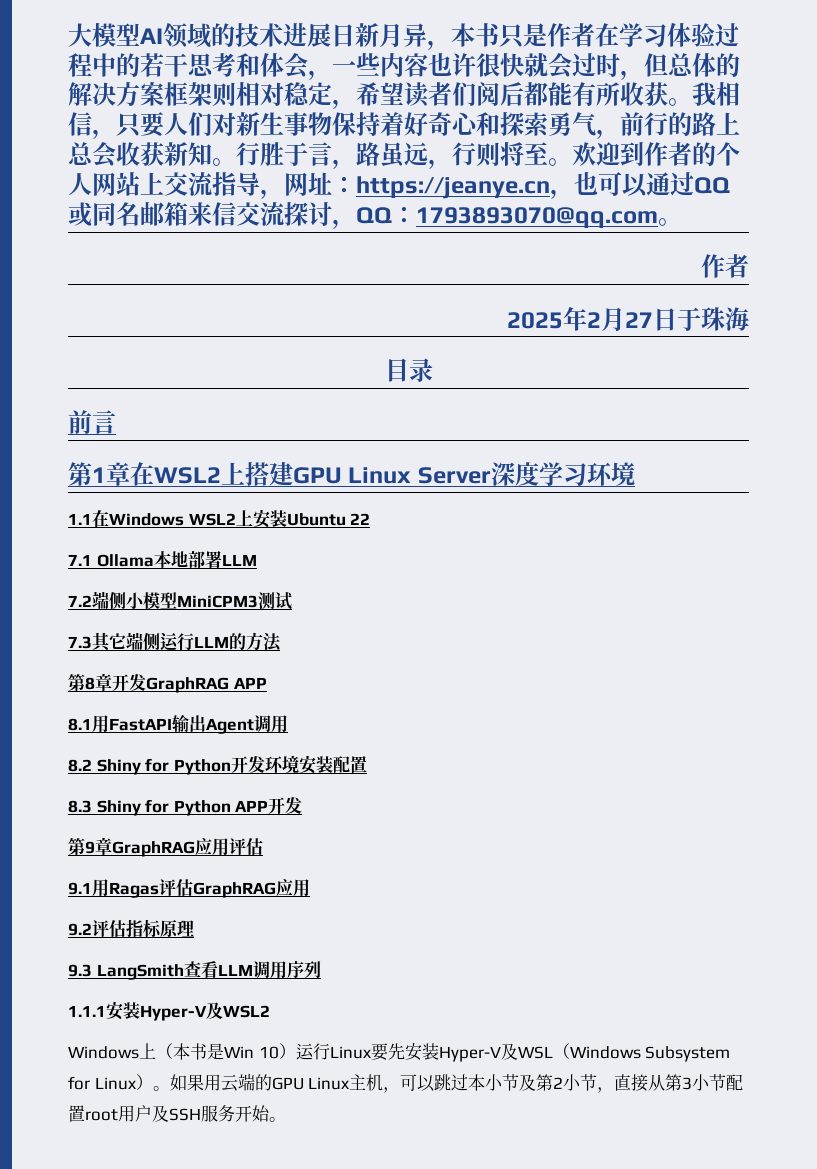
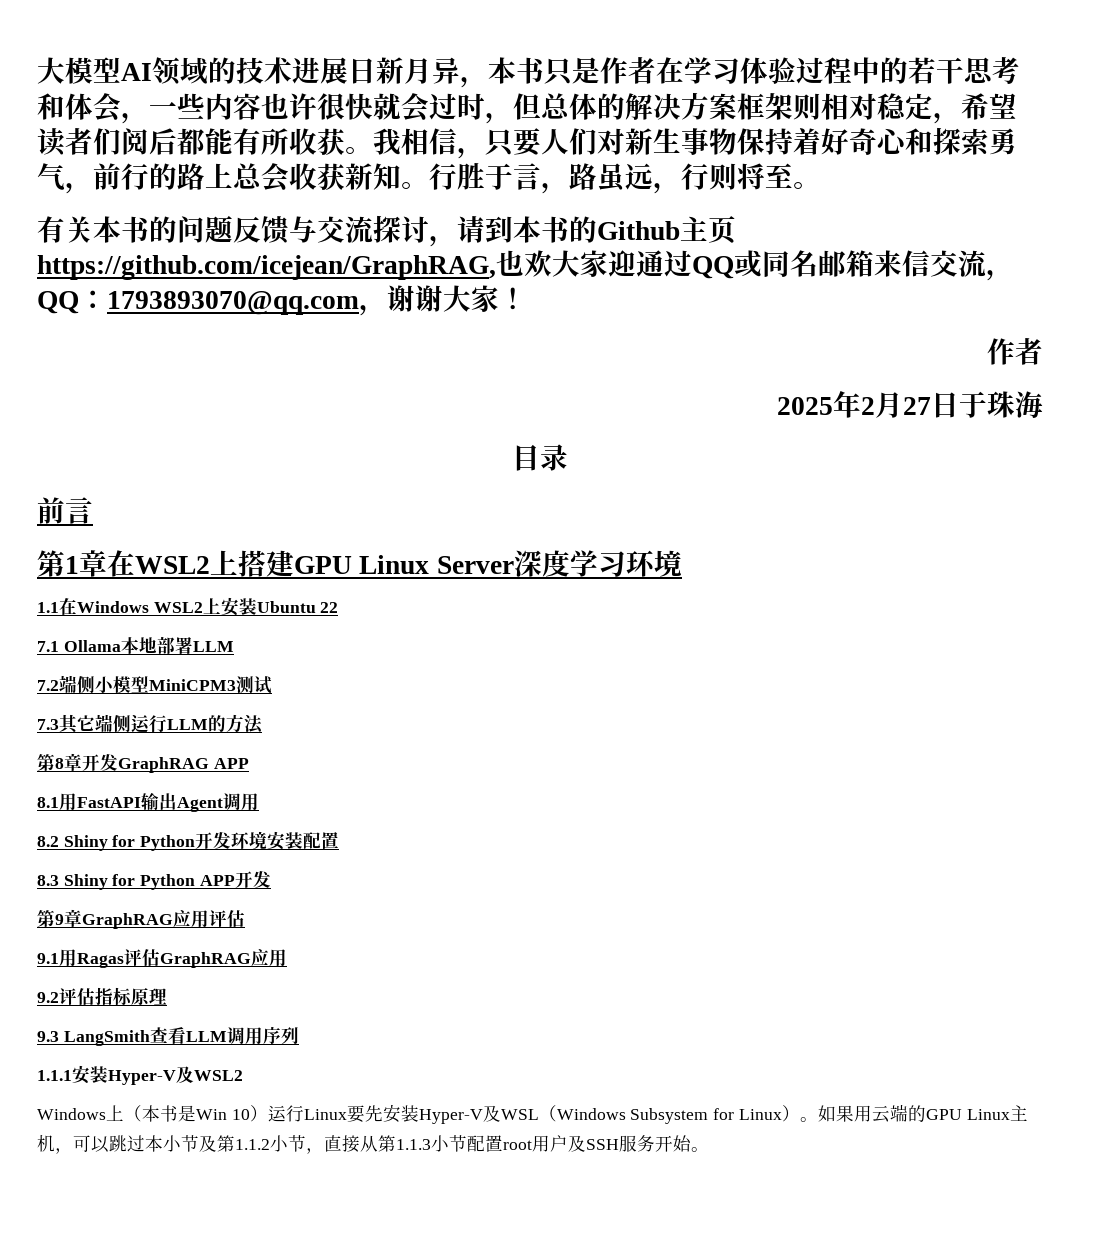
[572,142,740,166] [68,172,648,199] 欢迎到作者的个人网站上交流指导，网址：https://jeanye.cn，也可以 -> [37,215,736,247] [37,250,636,280] // 有关本书的问题反馈与交流探讨，请到本书的Github主页https://github.com/icejean/GraphRAG,也欢大家迎
[284,202,332,226] 探讨 -> (986, 263) none
[658,218,682,226] 。 -> [359,285,527,316] ，谢谢大家！
[553,1077,564,1089] 2 -> [235,1139,270,1150] 1.1.2
[682,1077,693,1090] 3 -> [396,1139,431,1150] 1.1.3

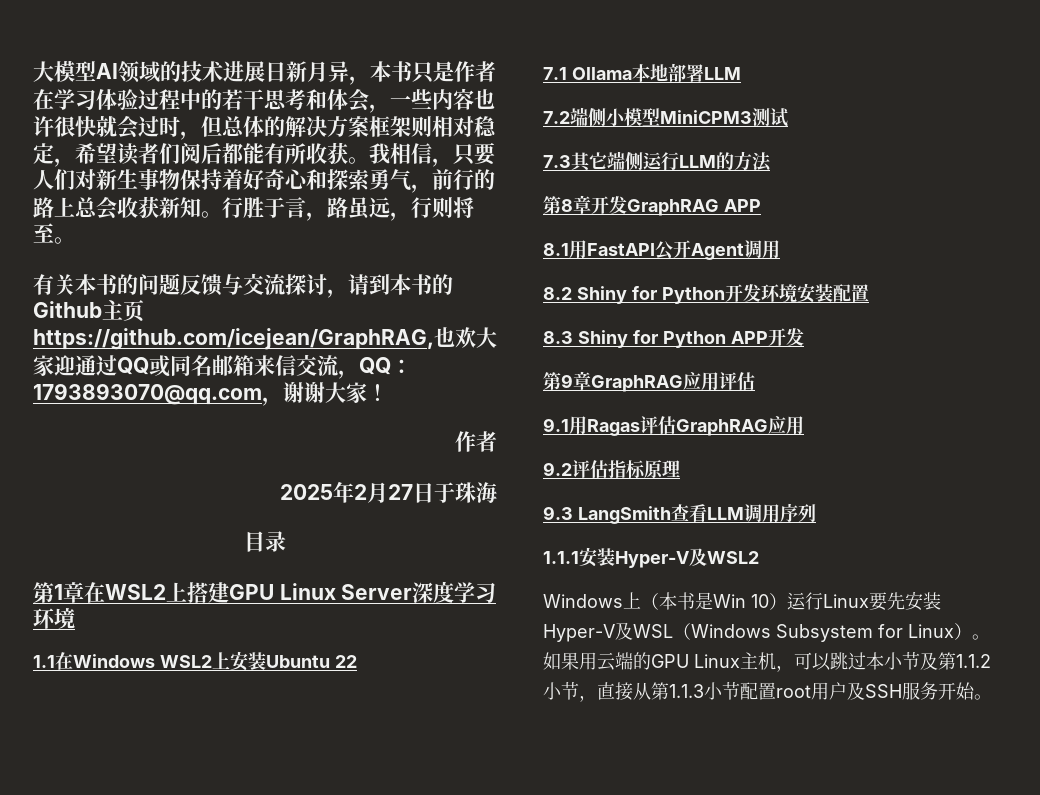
[37,497,93,524] // 前言 -> (286, 541) none
[141,792,177,810] 输出 -> [655,240,691,260] 公开

